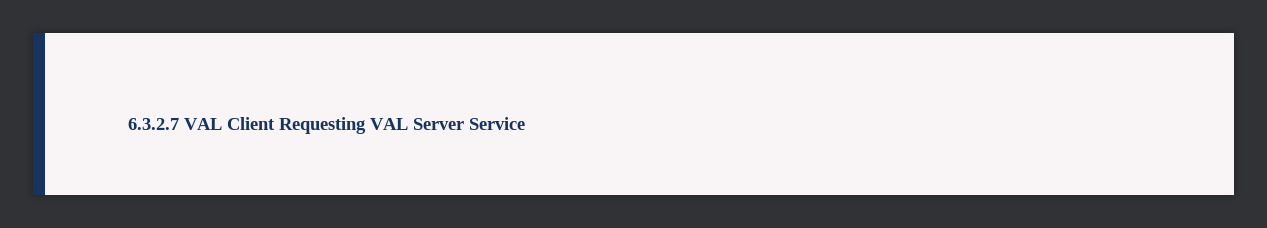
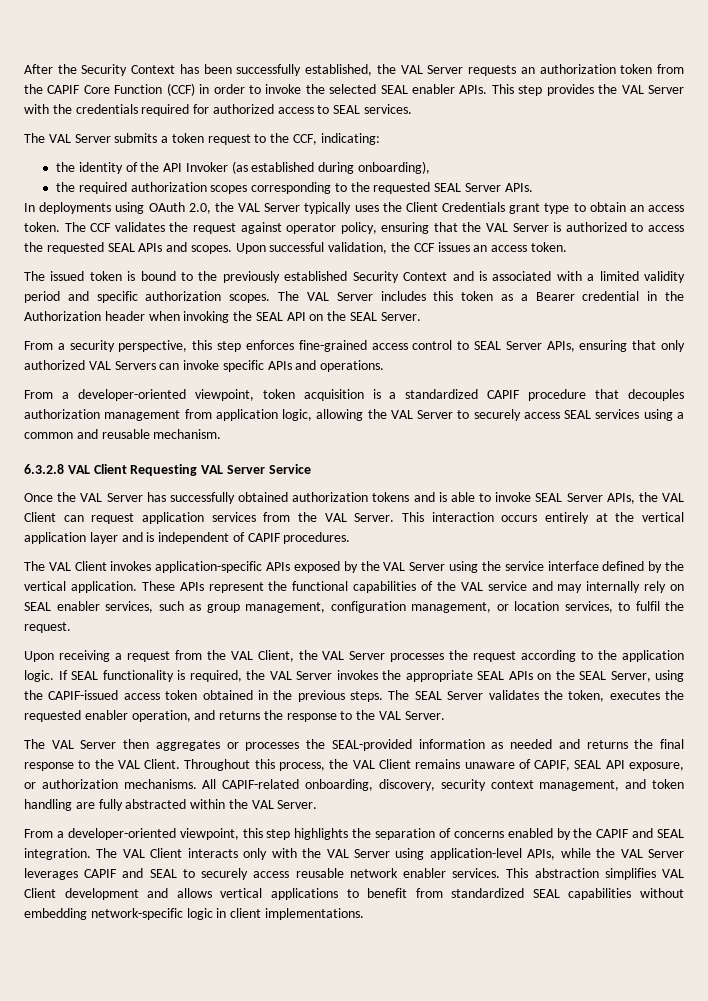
[128,118,179,130] 6.3.2.7 -> [24,64,685,76] [24,83,685,96] [24,104,413,116] [24,133,380,145] [56,161,431,174] [56,182,533,194] [24,202,684,214] [24,222,684,234] [24,242,567,254] [24,271,685,283] [24,291,684,303] [24,311,421,323] [24,340,685,352] [24,360,385,372] [24,389,684,401] [24,409,684,421] [24,429,222,439] [24,464,64,474] After the Security Context has been successfully established, the VAL Server requests an authorization token from the CAPIF Core Function (CCF) in order to invoke the selected SEAL enabler APIs. This step provides the VAL Server with the credentials required for authorized access to SEAL services. // The VAL Server submits a token request to the CCF, indicating: // the identity of the API Invoker (as established during onboarding), // the required authorization scopes corresponding to the requested SEAL Server APIs. // In deployments using OAuth 2.0, the VAL Server typically uses the Client Credentials grant type to obtain an access token. The CCF validates the request against operator policy, ensuring that the VAL Server is authorized to access the requested SEAL APIs and scopes. Upon successful validation, the CCF issues an access token. // The issued token is bound to the previously established Security Context and is associated with a limited validity period and specific authorization scopes. The VAL Server includes this token as a Bearer credential in the Authorization header when invoking the SEAL API on the SEAL Server. // From a security perspective, this step enforces fine-grained access control to SEAL Server APIs, ensuring that only authorized VAL Servers can invoke specific APIs and operations. // From a developer-oriented viewpoint, token acquisition is a standardized CAPIF procedure that decouples authorization management from application logic, allowing the VAL Server to securely access SEAL services using a common and reusable mechanism. // 6.3.2.8
(525, 123) none -> [24,492,684,504] [24,512,684,524] [24,532,351,544] [24,561,685,573] [24,581,684,593] [24,601,684,613] [24,622,71,633] [24,650,685,662] [24,670,684,682] [24,690,684,702] [24,710,445,722] [24,739,685,751] [24,759,684,771] [24,779,685,791] [24,799,318,811] [24,828,684,840] [24,848,684,860] [24,868,684,880] [24,888,684,900] [24,908,364,920] // Once the VAL Server has successfully obtained authorization tokens and is able to invoke SEAL Server APIs, the VAL Client can request application services from the VAL Server. This interaction occurs entirely at the vertical application layer and is independent of CAPIF procedures. // The VAL Client invokes application-specific APIs exposed by the VAL Server using the service interface defined by the vertical application. These APIs represent the functional capabilities of the VAL service and may internally rely on SEAL enabler services, such as group management, configuration management, or location services, to fulfil the request. // Upon receiving a request from the VAL Client, the VAL Server processes the request according to the application logic. If SEAL functionality is required, the VAL Server invokes the appropriate SEAL APIs on the SEAL Server, using the CAPIF-issued access token obtained in the previous steps. The SEAL Server validates the token, executes the requested enabler operation, and returns the response to the VAL Server. // The VAL Server then aggregates or processes the SEAL-provided information as needed and returns the final response to the VAL Client. Throughout this process, the VAL Client remains unaware of CAPIF, SEAL API exposure, or authorization mechanisms. All CAPIF-related onboarding, discovery, security context management, and token handling are fully abstracted within the VAL Server. // From a developer-oriented viewpoint, this step highlights the separation of concerns enabled by the CAPIF and SEAL integration. The VAL Client interacts only with the VAL Server using application-level APIs, while the VAL Server leverages CAPIF and SEAL to securely access reusable network enabler services. This abstraction simplifies VAL Client development and allows vertical applications to benefit from standardized SEAL capabilities without embedding network-specific logic in client implementations.

